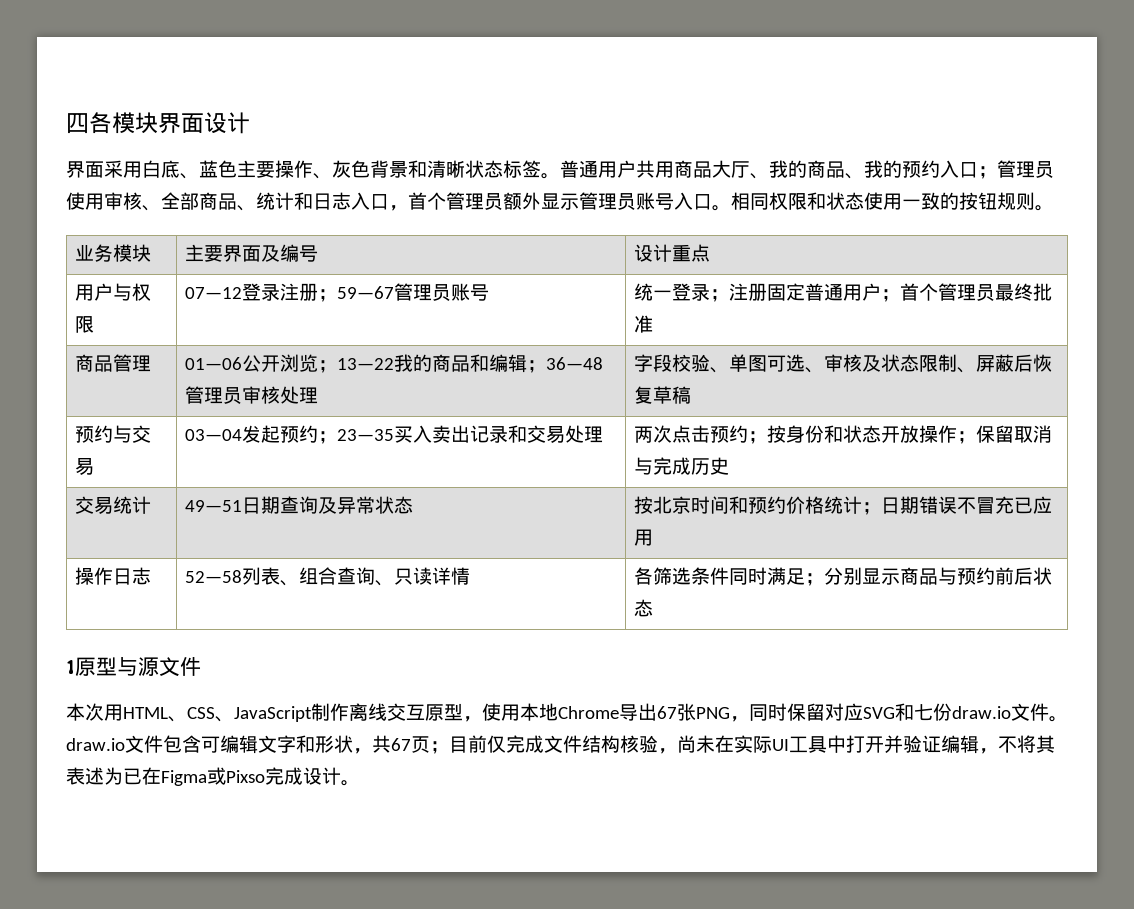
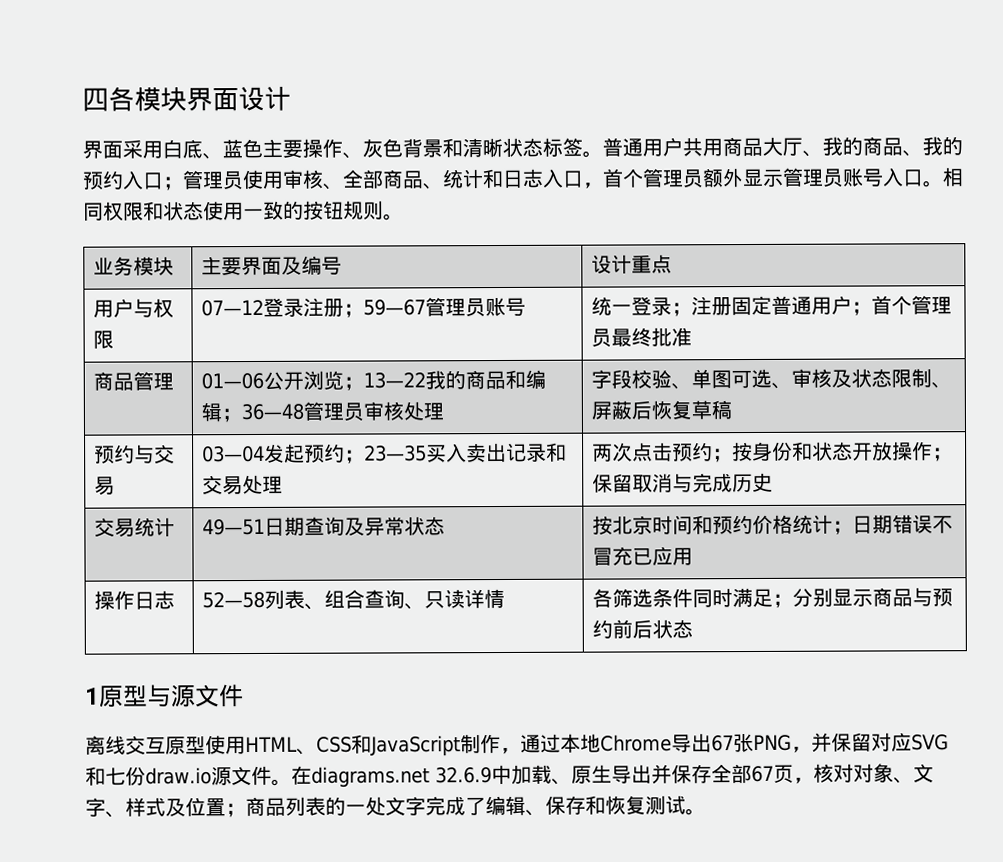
[66,703,520,722] 本次用HTML、CSS、JavaScript制作离线交互原型，使用 -> [85,733,561,757] 离线交互原型使用HTML、CSS和JavaScript制作，通过
[749,703,787,721] 同时 -> [811,732,832,753] 并
[1011,703,1068,722] [66,735,1055,754] [66,767,341,786] 文件。draw.io文件包含可编辑文字和形状，共67页；目前仅完成文件结构核验，尚未在实际UI工具中打开并验证编辑，不将其表述为已在Figma或Pixso完成设计 -> [210,763,934,788] [85,795,686,818] 源文件。在diagrams.net 32.6.9中加载、原生导出并保存全部67页，核对对象、文字、样式及位置；商品列表的一处文字完成了编辑、保存和恢复测试

